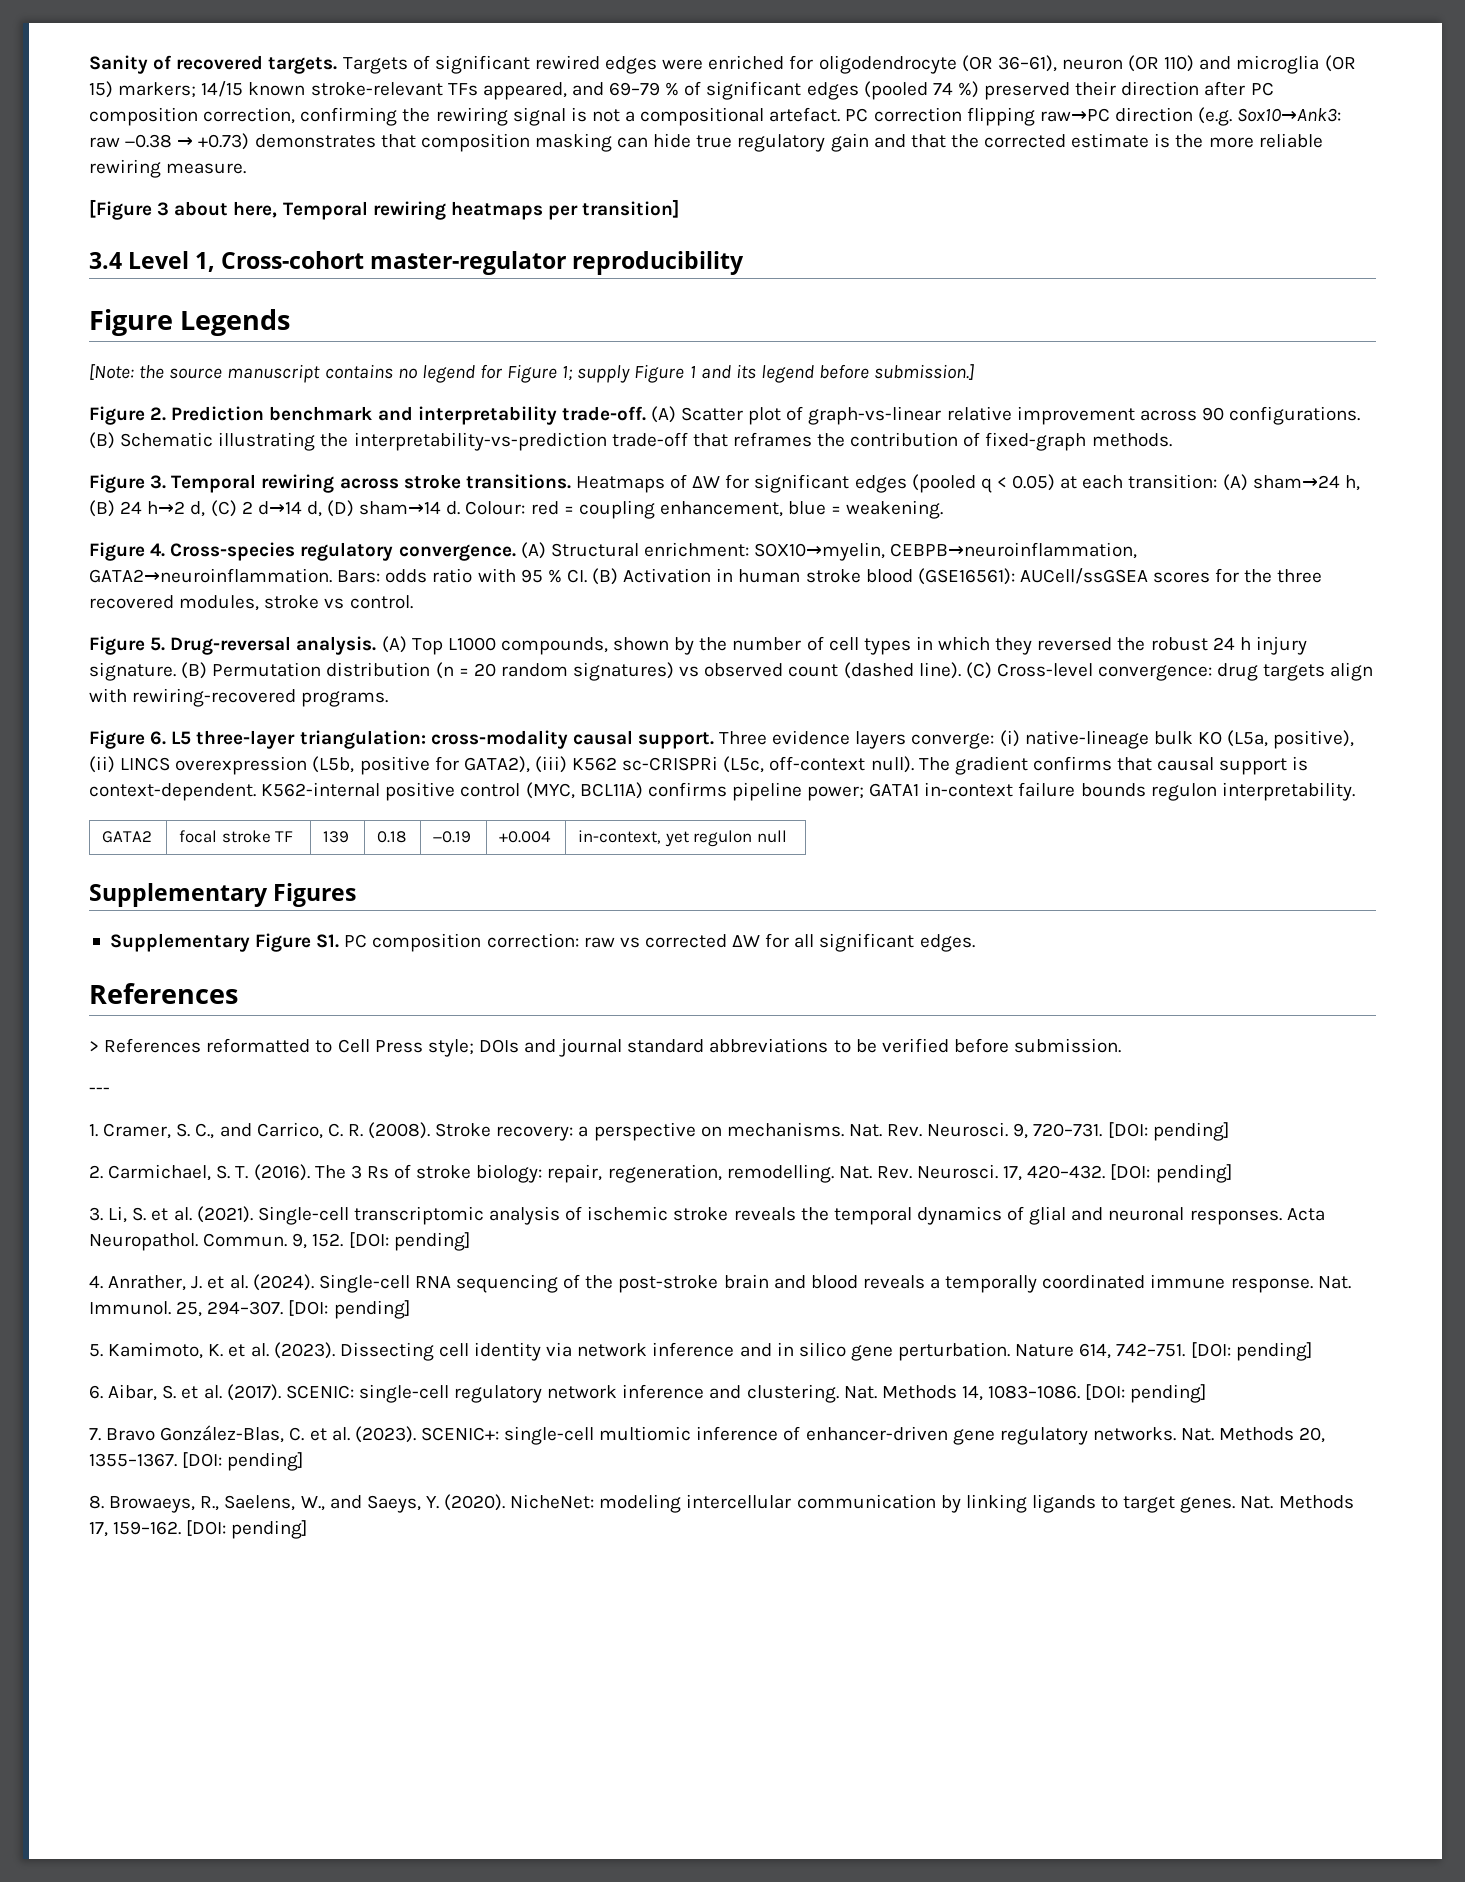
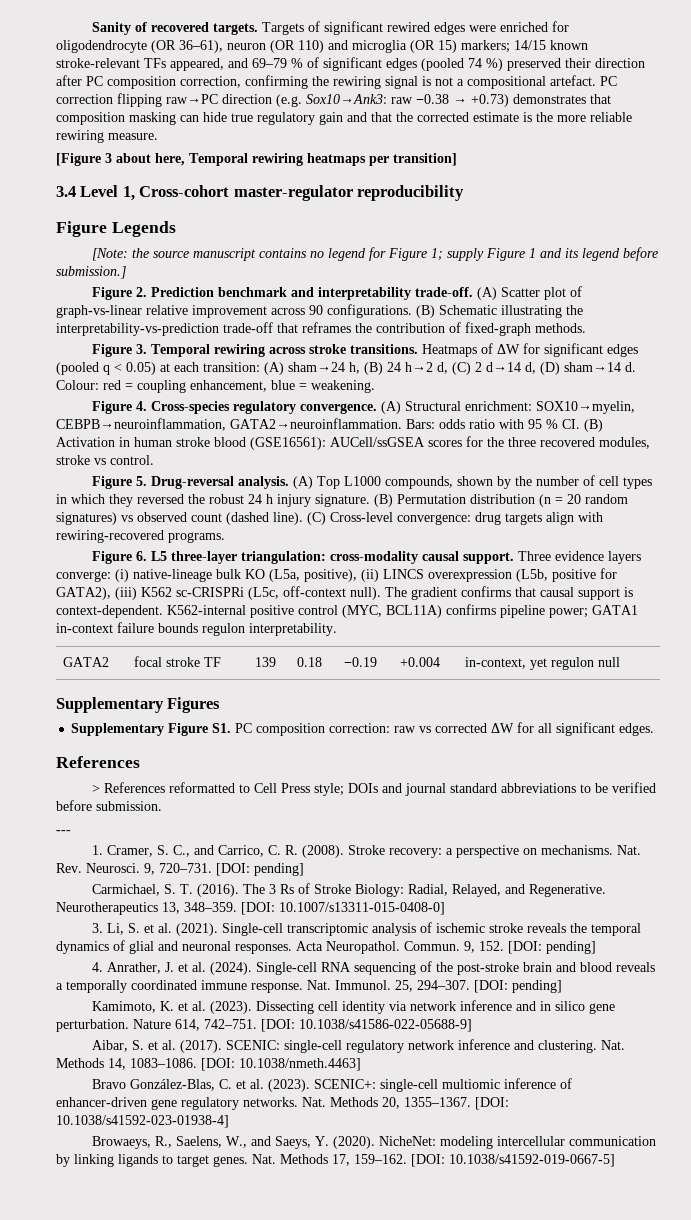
[89,1165,103,1179] 2. -> (304, 869) none
[416,1164,1232,1183] stroke biology: repair, regeneration, remodelling. Nat. Rev. Neurosci. 17, 420–432. [DOI: pending] -> [314,884,607,897] [56,902,445,915] Stroke Biology: Radial, Relayed, and Regenerative. Neurotherapeutics 13, 348–359. [DOI: 10.1007/s13311-015-0408-0]
[89,1344,103,1357] 5. -> (562, 986) none
[1235,1342,1312,1361] [89,1385,103,1399] pending] // 6. -> [299,1019,472,1032] 10.1038/s41586-022-05688-9] //
[1130,1384,1207,1403] [89,1428,101,1441] pending] // 7. -> [239,1058,361,1071] 10.1038/nmeth.4463] //
[227,1452,304,1471] [89,1495,104,1509] pending] // 8. -> [56,1115,229,1128] 10.1038/s41592-023-01938-4] //
[231,1520,308,1539] pending] -> [449,1154,615,1167] 10.1038/s41592-019-0667-5]

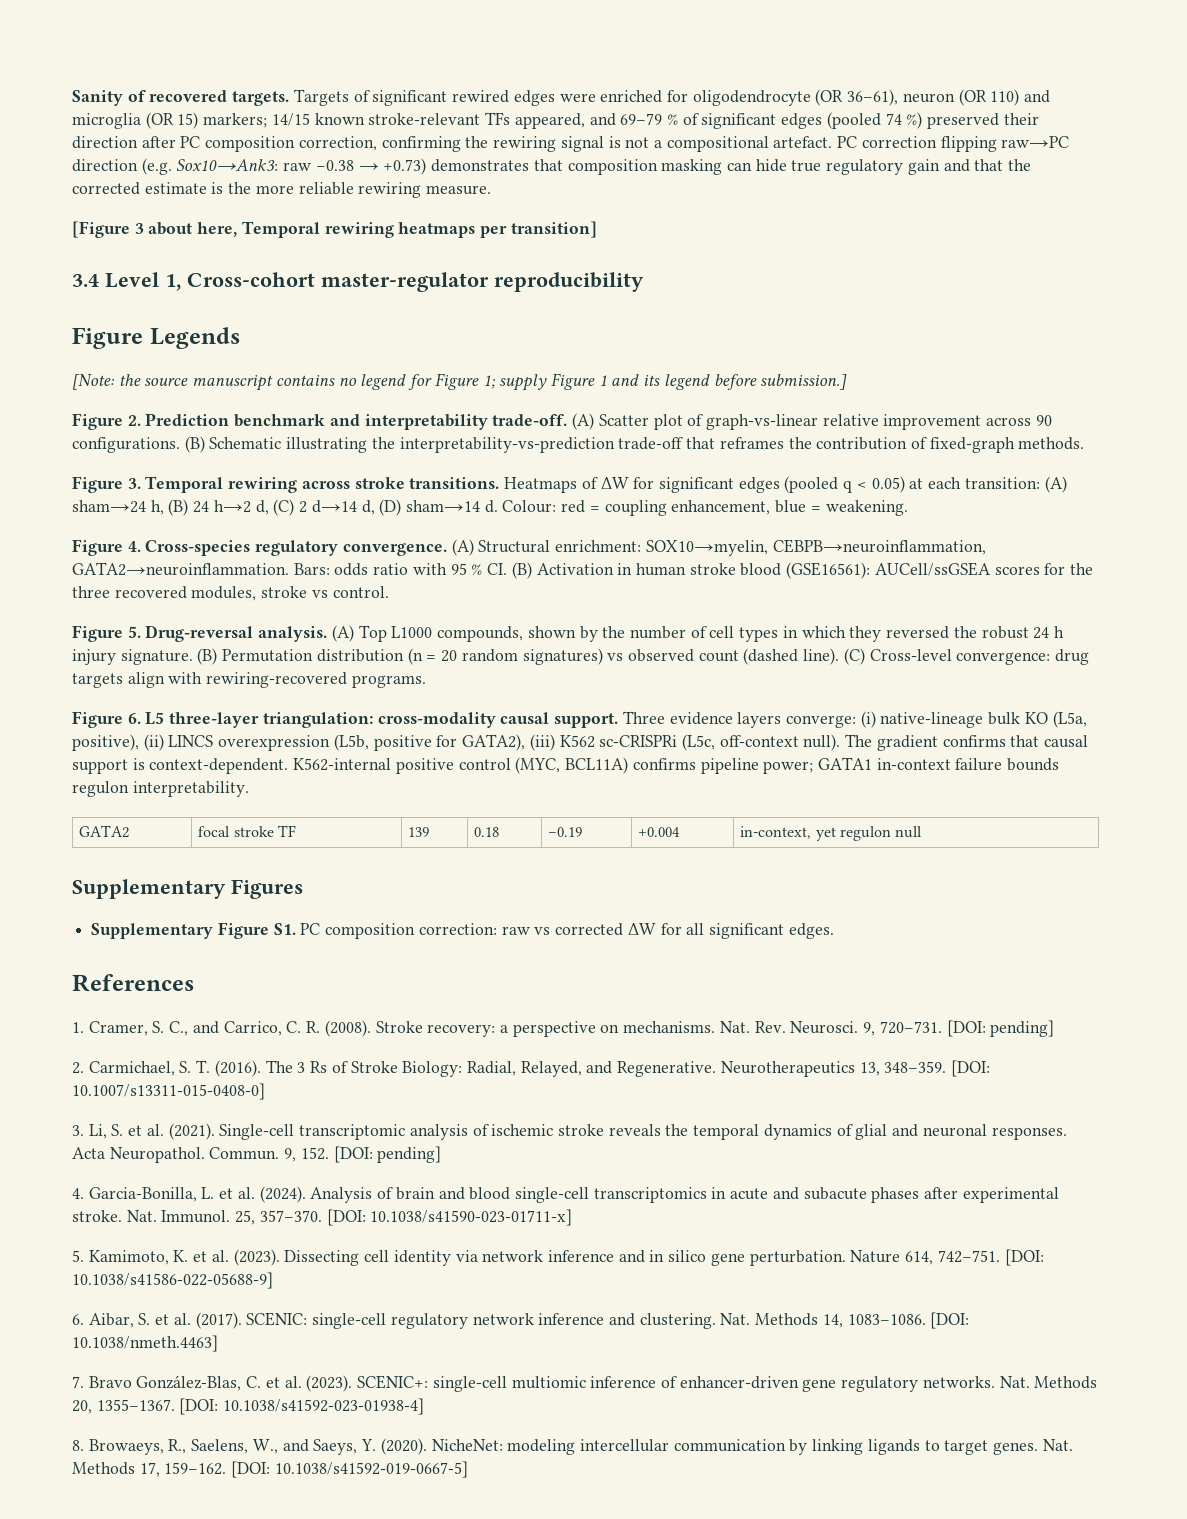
[92,782,657,796] [56,800,162,811] [56,830,71,834] // > References reformatted to Cell Press style; DOIs and journal standard abbreviations to be verified before submission. // --- -> (194, 983) none
(304, 869) none -> [72,1062,84,1074] 2.
[107,962,175,974] Anrather, J. -> [88,1187,215,1202] Garcia-Bonilla, L.
[256,961,656,975] [56,980,562,993] Single-cell RNA sequencing of the post-stroke brain and blood reveals a temporally coordinated immune response. Nat. Immunol. 25, 294–307. [DOI: pending] // -> [310,1187,1059,1203] [72,1209,573,1226] [72,1250,84,1262] Analysis of brain and blood single-cell transcriptomics in acute and subacute phases after experimental stroke. Nat. Immunol. 25, 357–370. [DOI: 10.1038/s41590-023-01711-x] // 5.
(472, 1025) none -> [72,1314,84,1325] 6.
(361, 1064) none -> [72,1376,84,1388] 7.
(229, 1121) none -> [72,1440,84,1451] 8.

